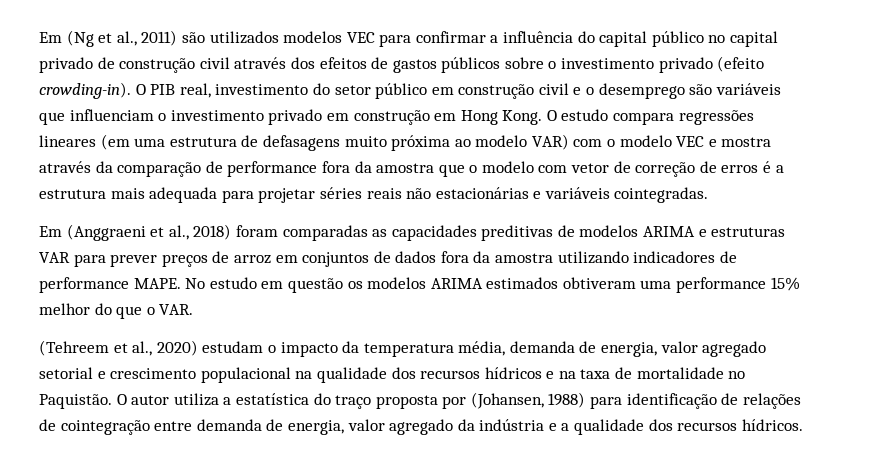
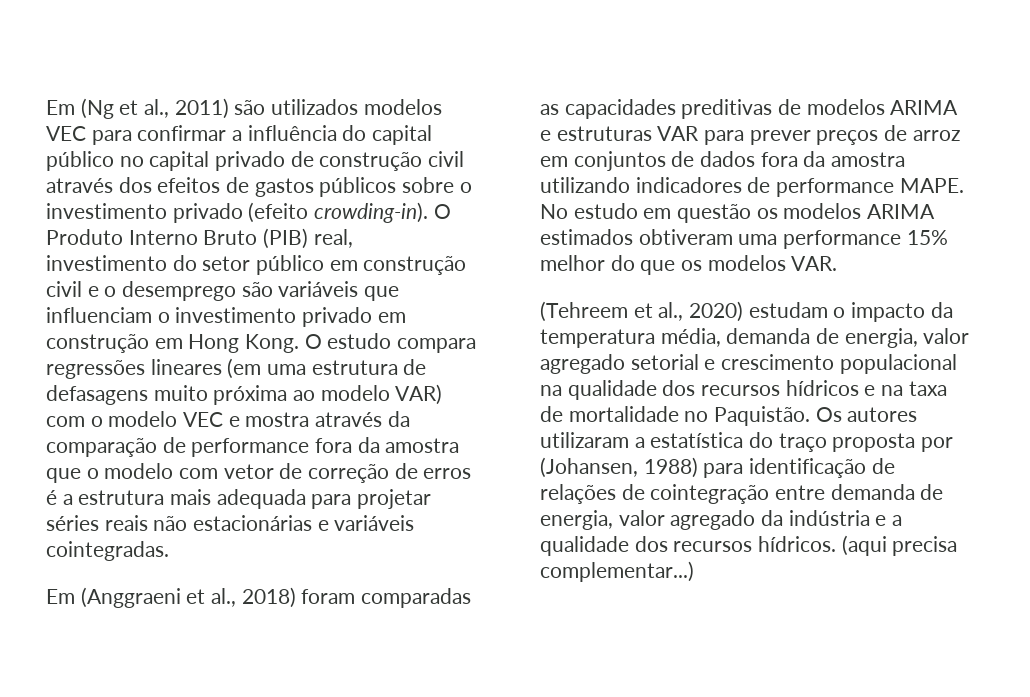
[150,84,176,95] PIB -> [46,228,309,249] Produto Interno Bruto (PIB)
[146,307,155,315] o -> [681,255,786,271] os modelos
[116,393,219,406] O autor utiliza -> [815,407,918,422] [540,432,629,448] Os autores utilizaram
(803, 425) none -> [841,535,958,556] [540,561,694,582] (aqui precisa complementar...)

